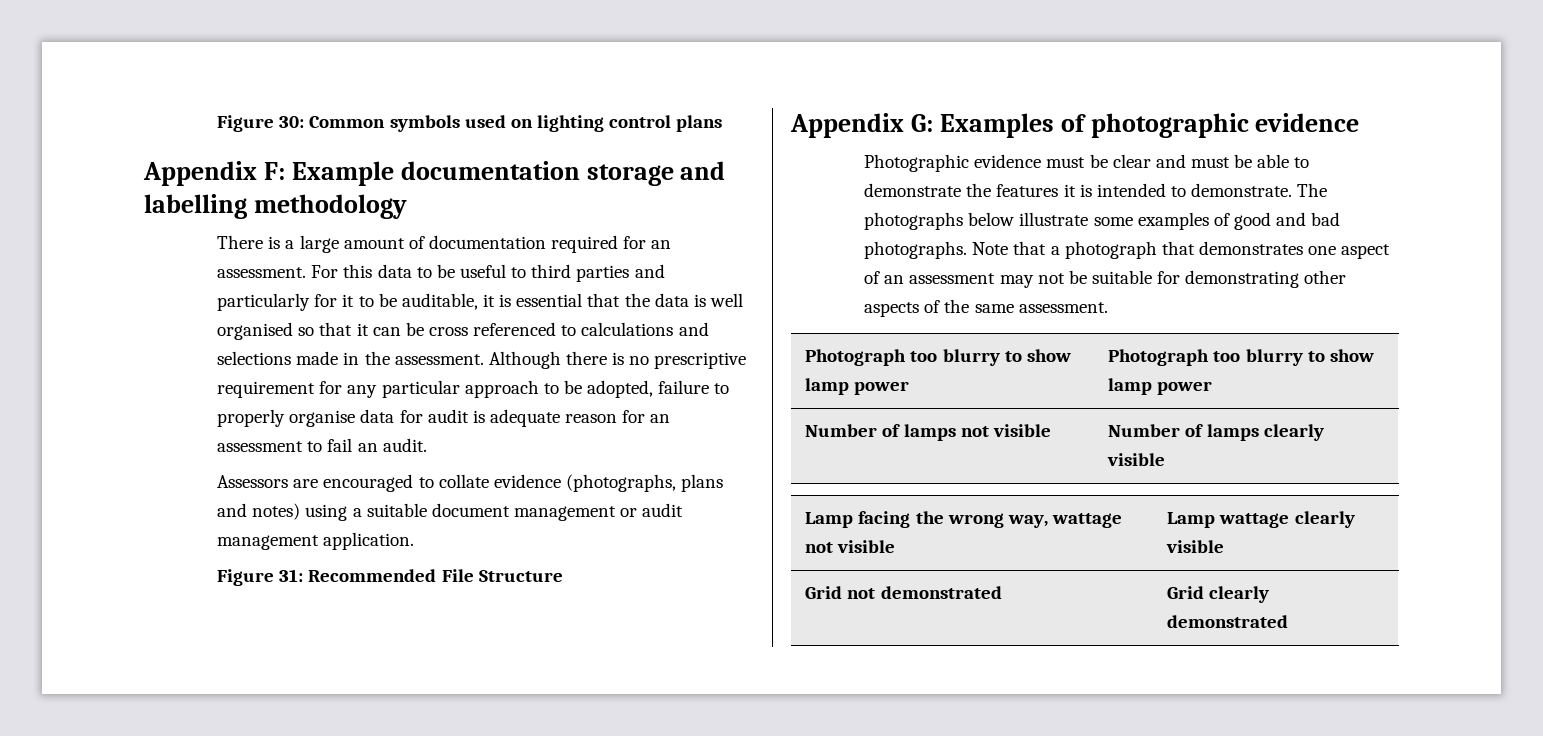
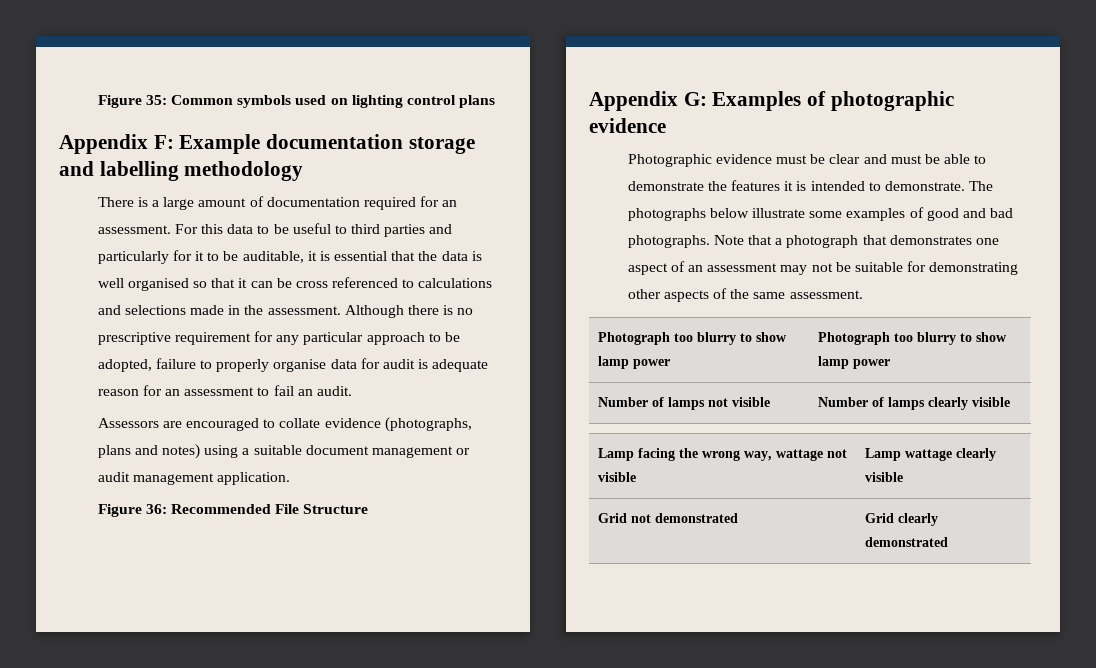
[217,115,305,132] Figure 30: -> [97,95,167,108] Figure 35:
[279,569,304,582] 31: -> [145,504,167,514] 36:

